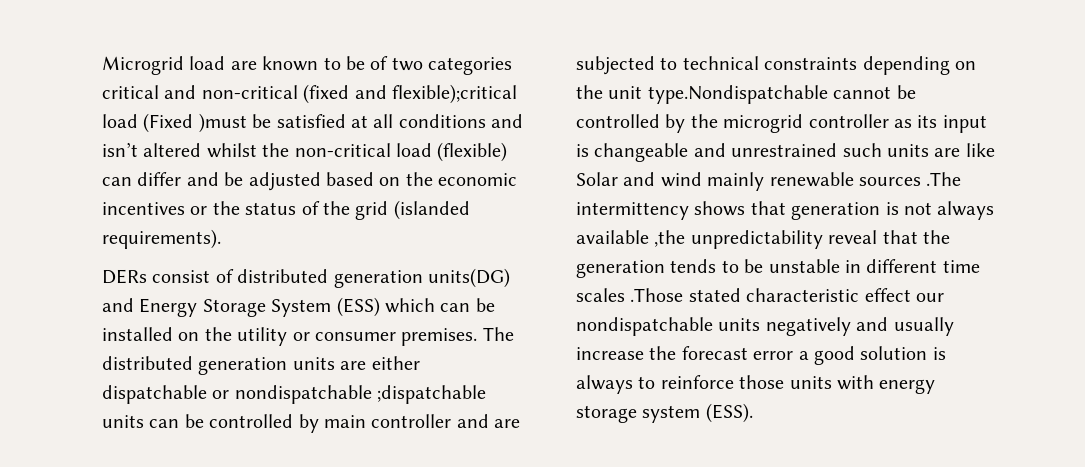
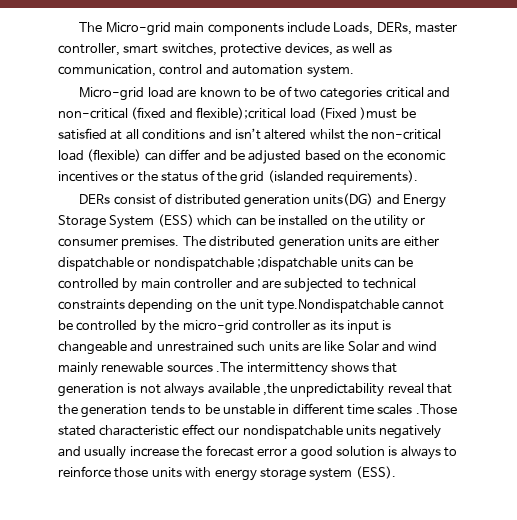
[102,56,184,75] Microgrid -> [79,22,457,36] [58,43,392,57] [58,64,354,78] [79,87,145,101] The Micro-grid main components include Loads, DERs, master controller, smart switches, protective devices, as well as communication, control and automation system. // Micro-grid
[723,114,804,133] microgrid -> [182,320,249,334] micro-grid

